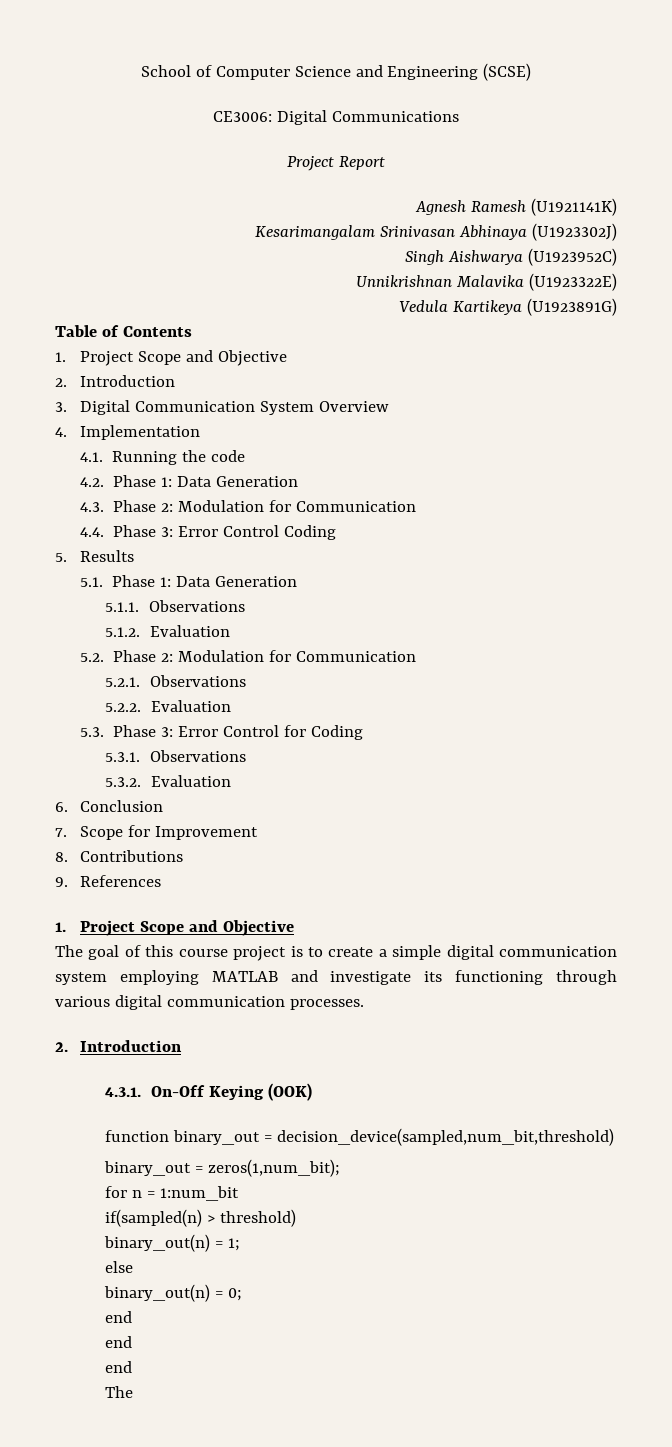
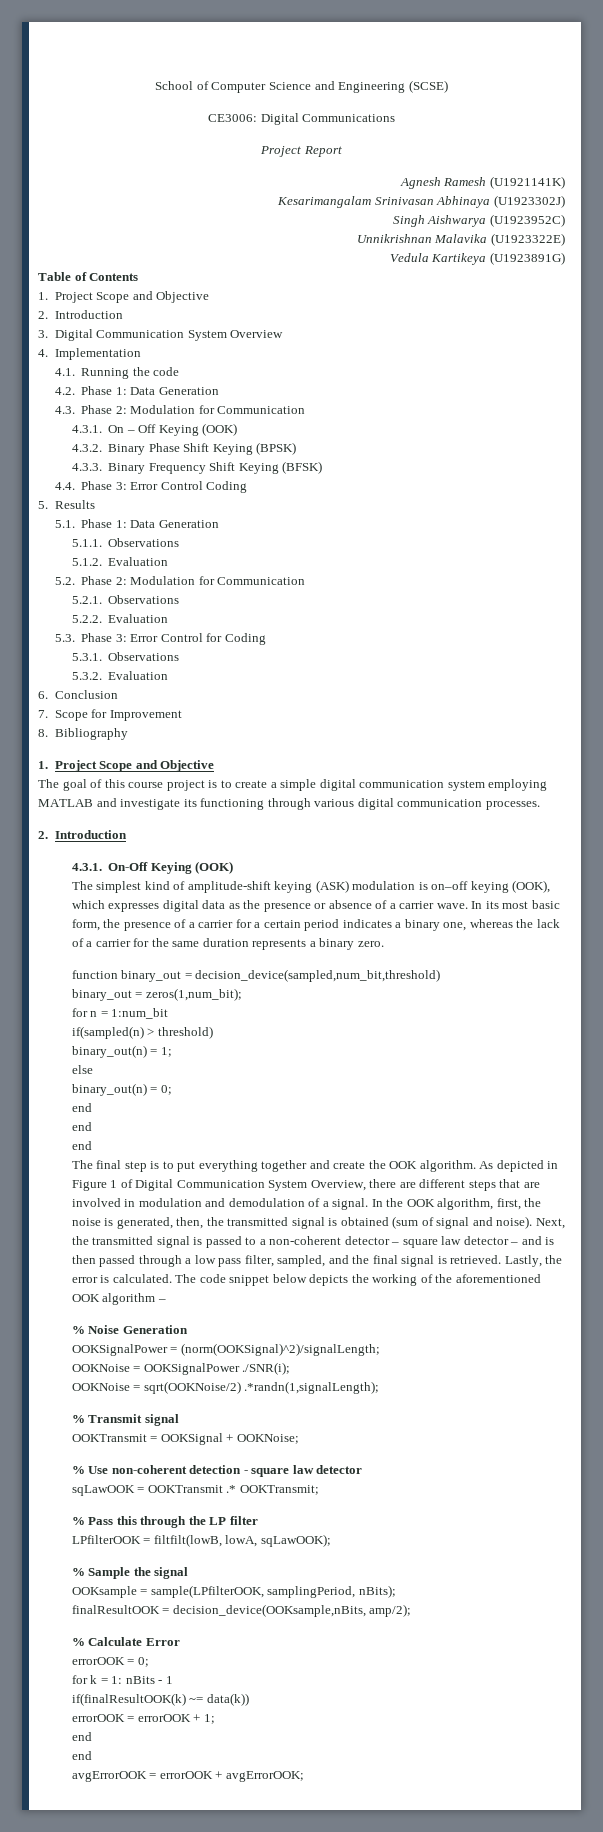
(417, 506) none -> [71,423,238,436] [71,442,297,455] [71,461,323,474] // 4.3.1. On – Off Keying (OOK) // 4.3.2. Binary Phase Shift Keying (BPSK) // 4.3.3. Binary Frequency Shift Keying (BFSK)
[80,850,184,862] [55,875,162,887] Contributions // 9. References -> [54,728,128,740] Bibliography
(312, 1092) none -> [71,880,551,893] [71,900,560,912] [71,919,560,931] [71,938,384,950] // The simplest kind of amplitude-shift keying (ASK) modulation is on–off keying (OOK), which expresses digital data as the presence or absence of a carrier wave. In its most basic form, the presence of a carrier for a certain period indicates a binary one, whereas the lack of a carrier for the same duration represents a binary zero.
(134, 1392) none -> [96,1160,559,1172] [71,1179,540,1191] [71,1198,542,1210] [71,1216,565,1229] [71,1236,555,1248] [71,1255,563,1267] [71,1274,541,1286] [71,1293,166,1305] [71,1325,188,1334] [71,1343,380,1356] [71,1362,291,1375] [71,1381,380,1394] [71,1414,179,1426] [71,1433,299,1445] [71,1465,363,1477] [71,1485,319,1496] [71,1516,258,1528] [71,1534,331,1547] [71,1567,189,1579] [71,1585,396,1598] [71,1604,412,1617] [71,1637,180,1646] [71,1657,149,1667] [71,1675,173,1684] [71,1693,249,1706] [71,1714,215,1724] [71,1732,92,1741] [71,1751,92,1760] [71,1771,304,1782] final step is to put everything together and create the OOK algorithm. As depicted in Figure 1 of Digital Communication System Overview, there are different steps that are involved in modulation and demodulation of a signal. In the OOK algorithm, first, the noise is generated, then, the transmitted signal is obtained (sum of signal and noise). Next, the transmitted signal is passed to a non-coherent detector – square law detector – and is then passed through a low pass filter, sampled, and the final signal is retrieved. Lastly, the error is calculated. The code snippet below depicts the working of the aforementioned OOK algorithm – // % Noise Generation // OOKSignalPower = (norm(OOKSignal)^2)/signalLength; // OOKNoise = OOKSignalPower ./SNR(i); // OOKNoise = sqrt(OOKNoise/2) .*randn(1,signalLength); // % Transmit signal // OOKTransmit = OOKSignal + OOKNoise; // % Use non-coherent detection - square law detector // sqLawOOK = OOKTransmit .* OOKTransmit; // % Pass this through the LP filter // LPfilterOOK = filtfilt(lowB, lowA, sqLawOOK); // % Sample the signal // OOKsample = sample(LPfilterOOK, samplingPeriod, nBits); // finalResultOOK = decision_device(OOKsample,nBits, amp/2); // % Calculate Error // errorOOK = 0; // for k = 1: nBits - 1 // if(finalResultOOK(k) ~= data(k)) // errorOOK = errorOOK + 1; // end // end // avgErrorOOK = errorOOK + avgErrorOOK;

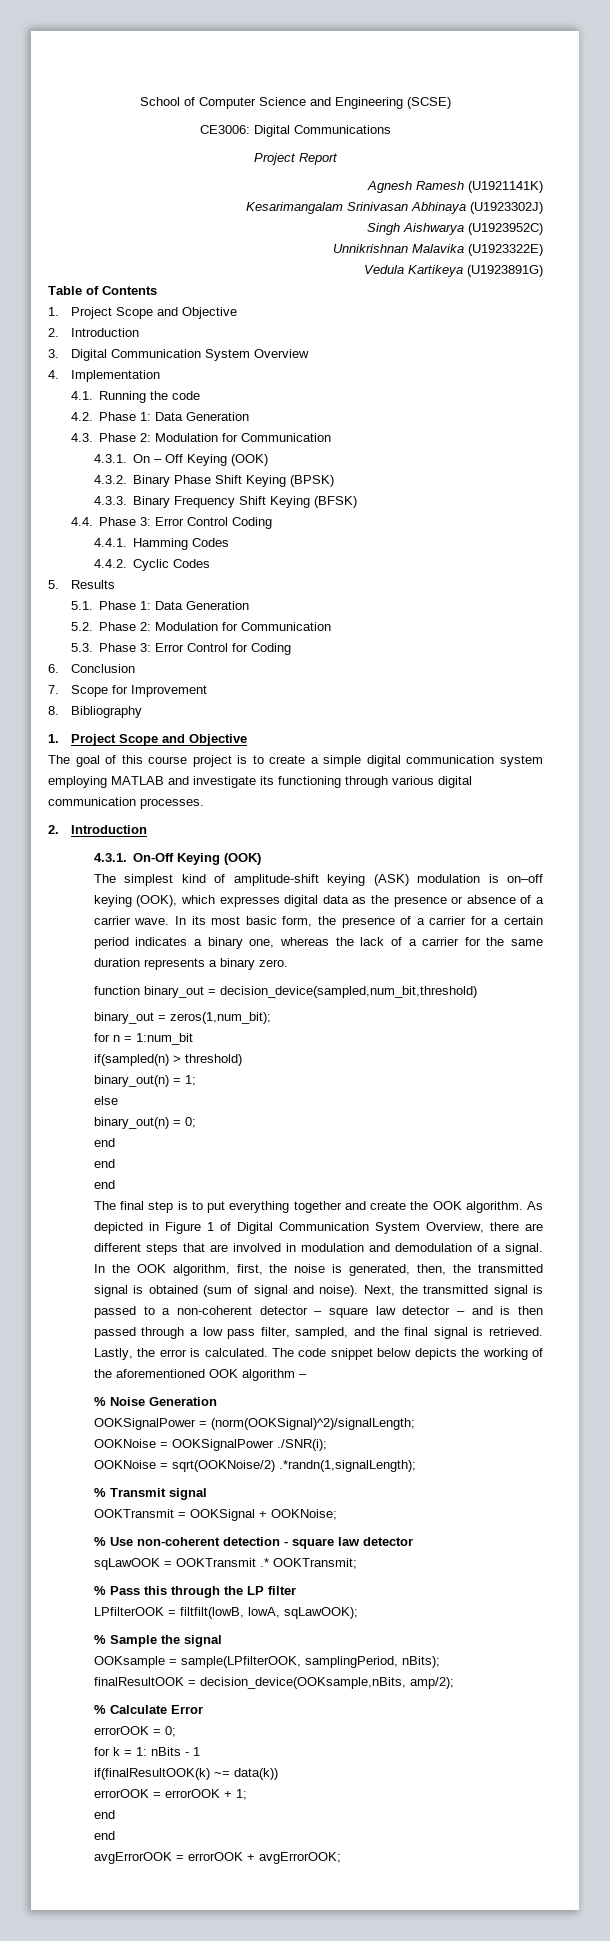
(248, 487) none -> [93,538,230,550] [93,559,211,571] // 4.4.1. Hamming Codes // 4.4.2. Cyclic Codes
[71,538,180,547] [71,557,169,566] // 5.1.1. Observations // 5.1.2. Evaluation -> (250, 605) none
[71,595,180,604] [71,614,169,623] // 5.2.1. Observations // 5.2.2. Evaluation -> (332, 626) none
[71,652,180,661] [71,671,169,680] // 5.3.1. Observations // 5.3.2. Evaluation -> (292, 649) none

